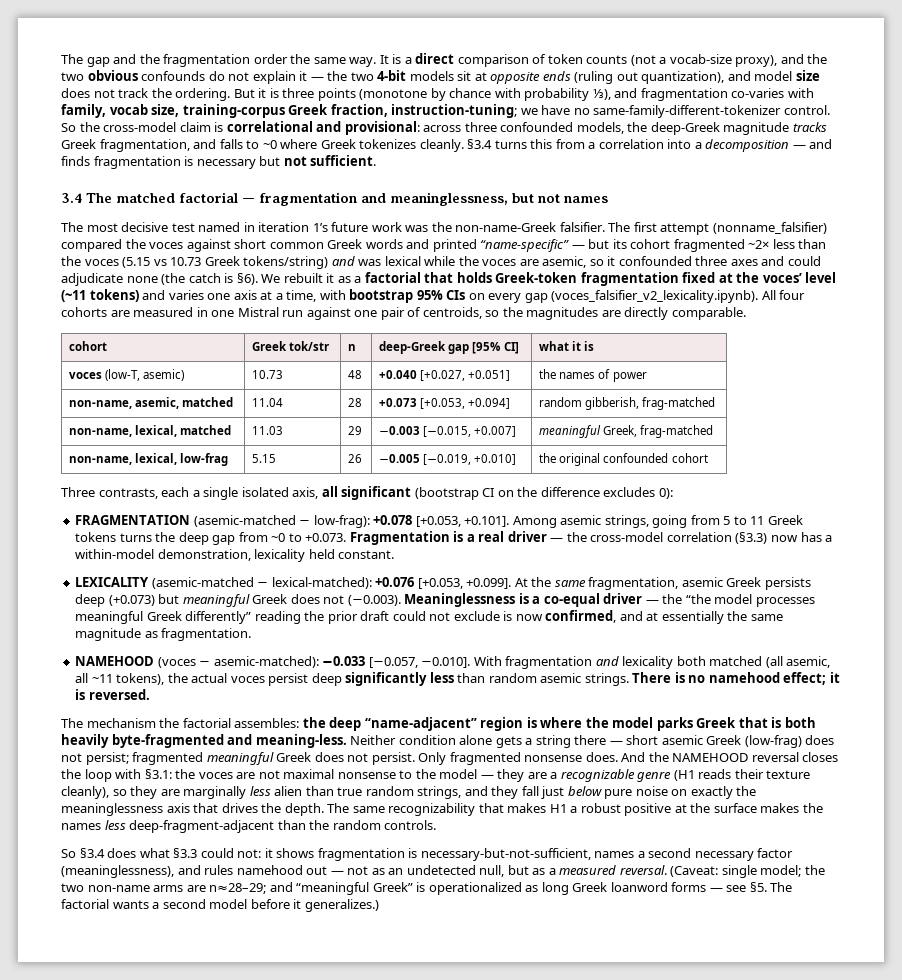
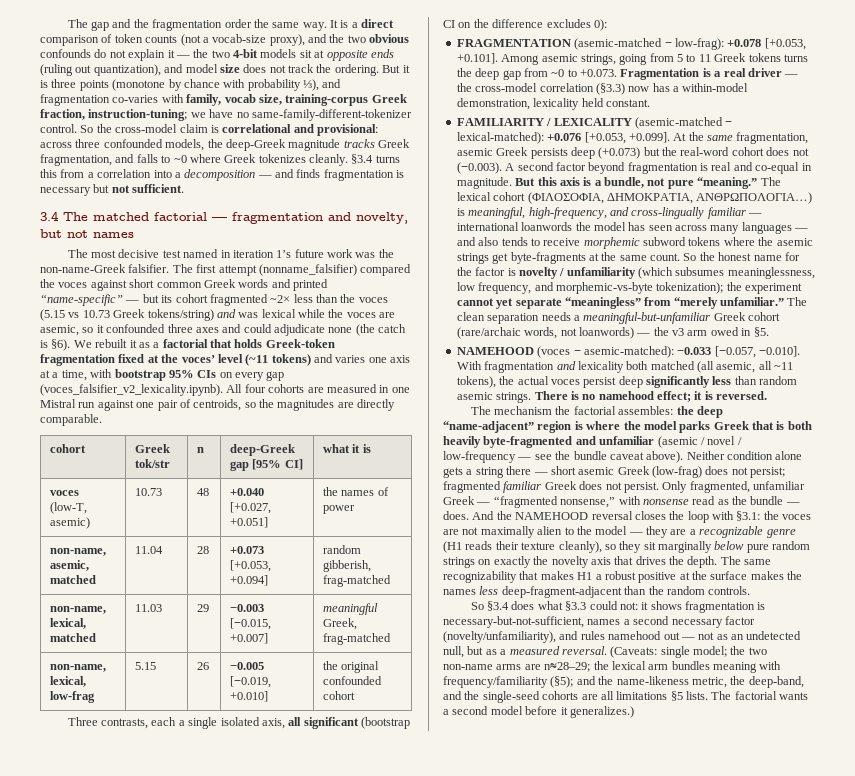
[390,192,508,206] meaninglessness, -> [356,212,408,224] novelty,
(395, 554) none -> [456,118,552,126] FAMILIARITY /
[182,593,815,607] [75,610,783,624] [75,628,252,641] meaningful Greek does not (−0.003). Meaninglessness is a co-equal driver — the “the model processes meaningful Greek differently” reading the prior draft could not exclude is now confirmed, and at essentially the same magnitude as fragmentation. -> [662,147,809,156] [456,162,812,174] [456,177,781,189] [456,192,813,204] [456,207,762,219] [456,222,809,234] [456,237,813,249] [456,252,800,264] [456,267,815,279] [456,282,802,294] [456,297,808,309] [456,312,780,324] [456,327,769,339] the real-word cohort does not (−0.003). A second factor beyond fragmentation is real and co-equal in magnitude. But this axis is a bundle, not pure “meaning.” The lexical cohort (ΦΙΛΟΣΟΦΙΑ, ΔΗΜΟΚΡΑΤΙΑ, ΑΝΘΡΩΠΟΛΟΓΙΑ…) is meaningful, high-frequency, and cross-lingually familiar — international loanwords the model has seen across many languages — and also tends to receive morphemic subword tokens where the asemic strings get byte-fragments at the same count. So the honest name for the factor is novelty / unfamiliarity (which subsumes meaninglessness, low frequency, and morphemic-vs-byte tokenization); the experiment cannot yet separate “meaningless” from “merely unfamiliar.” The clean separation needs a meaningful-but-unfamiliar Greek cohort (rare/archaic words, not loanwords) — the v3 arm owed in §5.
[255,734,347,748] meaning-less. -> [599,436,742,448] [443,451,684,463] unfamiliar (asemic / novel / low-frequency — see the bundle caveat above).
[206,752,274,765] meaningful -> [503,481,542,493] familiar
[449,752,583,765] fragmented nonsense -> [689,481,805,493] [443,496,800,508] fragmented, unfamiliar Greek — “fragmented nonsense,” with nonsense read as the bundle —
[283,769,396,779] maximal nonsense -> [480,526,563,538] maximally alien
[160,786,668,799] are marginally less alien than true random strings, and they fall just below pure noise -> [643,541,811,553] [443,557,475,568] sit marginally below pure random strings
[61,803,163,816] meaninglessness -> [551,556,589,568] novelty
[61,865,174,878] (meaninglessness), -> [443,631,556,643] (novelty/unfamiliarity),
[670,866,719,877] (Caveat: -> [610,646,658,658] (Caveats:
[269,882,767,895] and “meaningful Greek” is operationalized as long Greek loanword forms — see §5. -> [593,661,782,673] [443,676,804,688] [443,691,708,703] the lexical arm bundles meaning with frequency/familiarity (§5); and the name-likeness metric, the deep-band, and the single-seed cohorts are all limitations §5 lists.

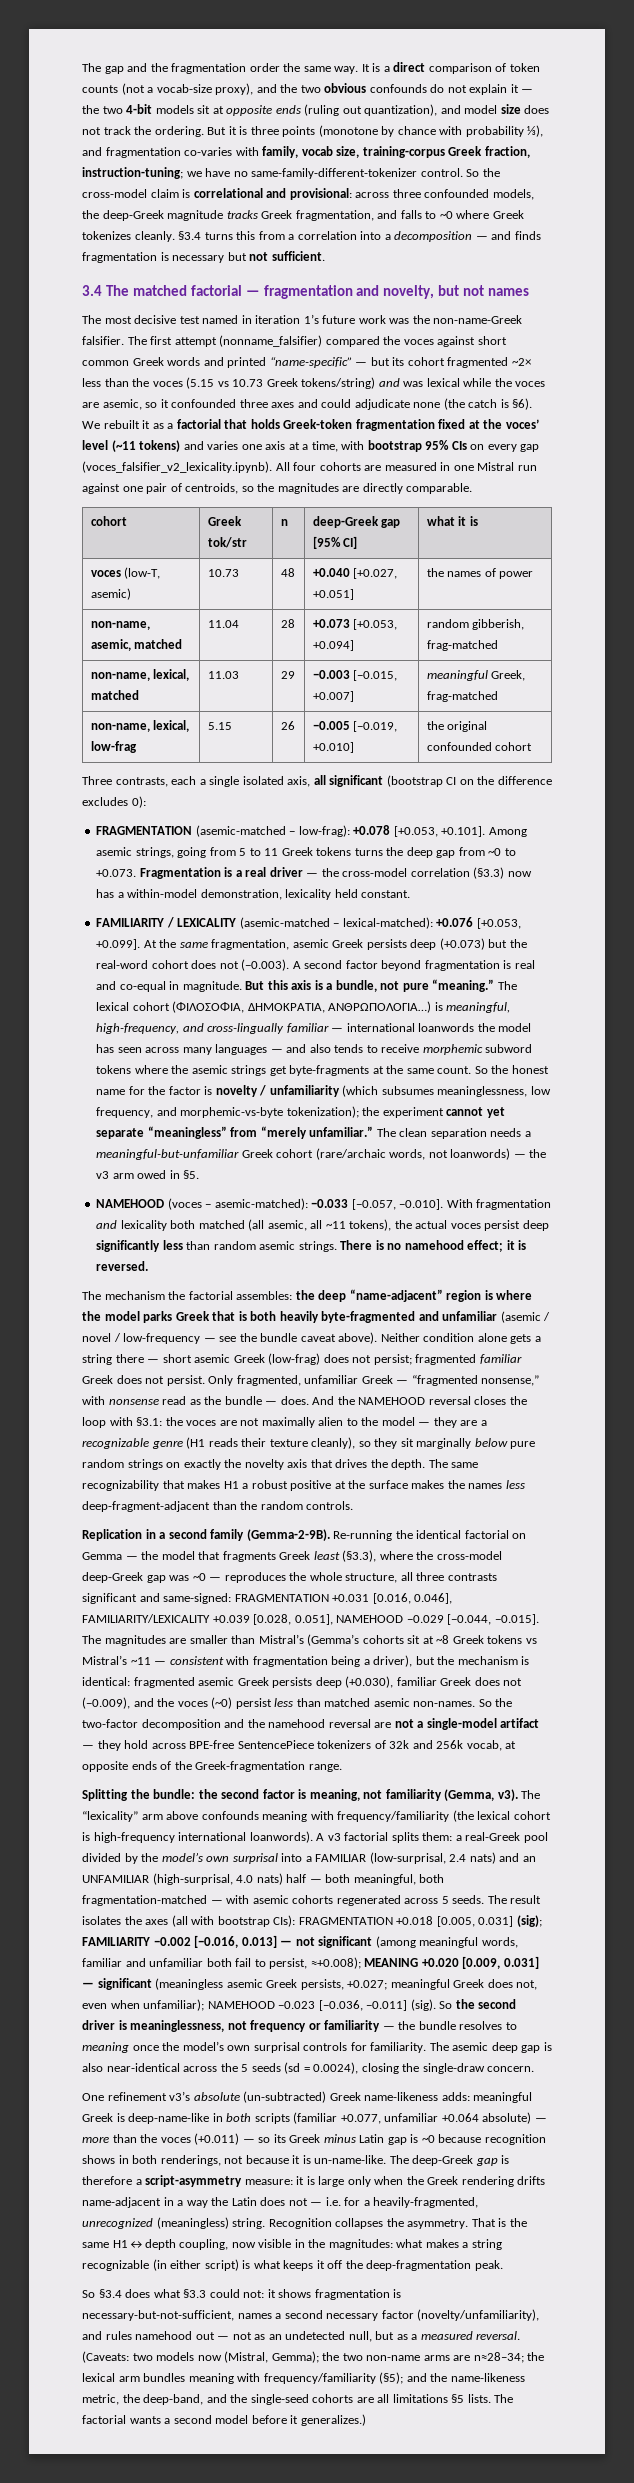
(751, 590) none -> [82,1529,527,1541] [82,1550,502,1562] [82,1572,497,1583] [82,1593,453,1604] [82,1614,539,1625] [82,1634,537,1646] [82,1655,530,1667] [82,1676,523,1688] [82,1697,513,1709] [82,1718,540,1730] [82,1740,517,1751] [82,1761,342,1772] [82,1789,541,1801] [82,1810,551,1822] [82,1831,548,1843] [82,1852,536,1864] [82,1873,445,1885] [82,1895,542,1906] [82,1915,542,1927] [82,1935,518,1948] [82,1956,539,1969] [82,1978,538,1990] [82,1999,517,2011] [82,2020,517,2032] [82,2041,552,2053] [82,2062,535,2074] [82,2091,533,2103] [82,2112,547,2124] [82,2133,546,2145] [82,2155,510,2166] [82,2175,546,2187] [82,2197,479,2208] [82,2217,527,2229] [82,2239,502,2250] [82,2259,503,2271] // Replication in a second family (Gemma-2-9B). Re-running the identical factorial on Gemma — the model that fragments Greek least (§3.3), where the cross-model deep-Greek gap was ~0 — reproduces the whole structure, all three contrasts significant and same-signed: FRAGMENTATION +0.031 [0.016, 0.046], FAMILIARITY/LEXICALITY +0.039 [0.028, 0.051], NAMEHOOD −0.029 [−0.044, −0.015]. The magnitudes are smaller than Mistral’s (Gemma’s cohorts sit at ~8 Greek tokens vs Mistral’s ~11 — consistent with fragmentation being a driver), but the mechanism is identical: fragmented asemic Greek persists deep (+0.030), familiar Greek does not (−0.009), and the voces (~0) persist less than matched asemic non-names. So the two-factor decomposition and the namehood reversal are not a single-model artifact — they hold across BPE-free SentencePiece tokenizers of 32k and 256k vocab, at opposite ends of the Greek-fragmentation range. // Splitting the bundle: the second factor is meaning, not familiarity (Gemma, v3). The “lexicality” arm above confounds meaning with frequency/familiarity (the lexical cohort is high-frequency international loanwords). A v3 factorial splits them: a real-Greek pool divided by the model’s own surprisal into a FAMILIAR (low-surprisal, 2.4 nats) and an UNFAMILIAR (high-surprisal, 4.0 nats) half — both meaningful, both fragmentation-matched — with asemic cohorts regenerated across 5 seeds. The result isolates the axes (all with bootstrap CIs): FRAGMENTATION +0.018 [0.005, 0.031] (sig); FAMILIARITY −0.002 [−0.016, 0.013] — not significant (among meaningful words, familiar and unfamiliar both fail to persist, ≈+0.008); MEANING +0.020 [0.009, 0.031] — significant (meaningless asemic Greek persists, +0.027; meaningful Greek does not, even when unfamiliar); NAMEHOOD −0.023 [−0.036, −0.011] (sig). So the second driver is meaninglessness, not frequency or familiarity — the bundle resolves to meaning once the model’s own surprisal controls for familiarity. The asemic deep gap is also near-identical across the 5 seeds (sd = 0.0024), closing the single-draw concern. // One refinement v3’s absolute (un-subtracted) Greek name-likeness adds: meaningful Greek is deep-name-like in both scripts (familiar +0.077, unfamiliar +0.064 absolute) — more than the voces (+0.011) — so its Greek minus Latin gap is ~0 because recognition shows in both renderings, not because it is un-name-like. The deep-Greek gap is therefore a script-asymmetry measure: it is large only when the Greek rendering drifts name-adjacent in a way the Latin does not — i.e. for a heavily-fragmented, unrecognized (meaningless) string. Recognition collapses the asymmetry. That is the same H1↔depth coupling, now visible in the magnitudes: what makes a string recognizable (in either script) is what keeps it off the deep-fragmentation peak.
[660,646,727,658] single model; -> [132,2351,319,2363] two models now (Mistral, Gemma);
[544,662,591,672] n≈28–29; -> [473,2352,524,2363] n≈28–34;

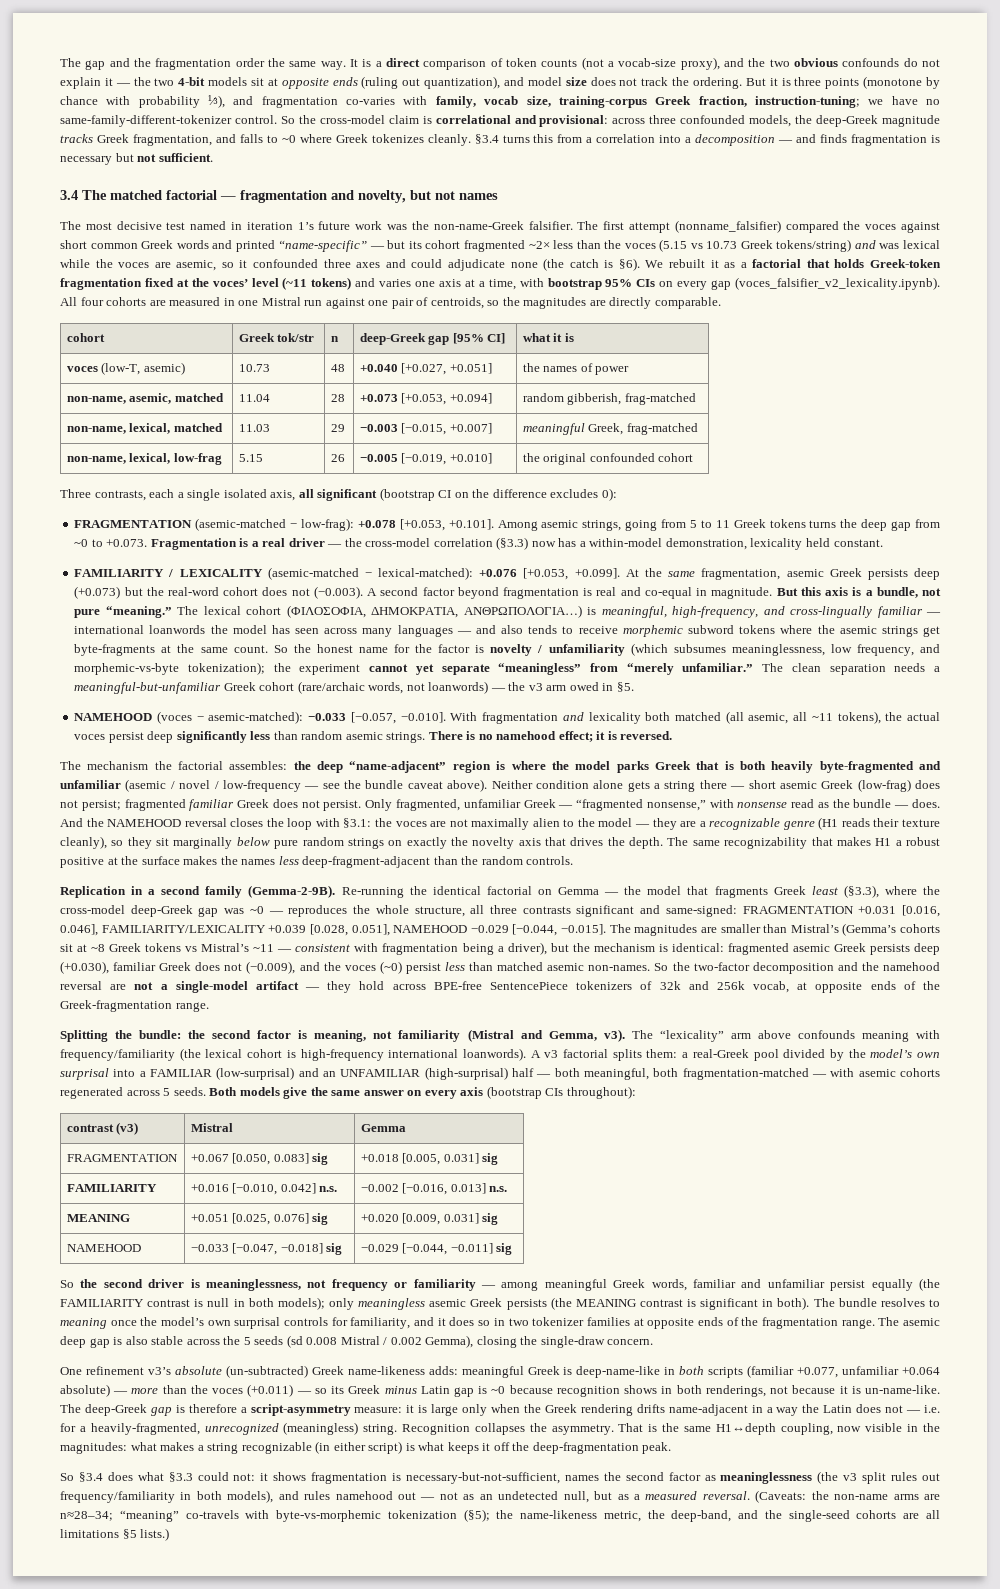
[444,1789,495,1801] (Gemma, -> [467,1029,597,1042] (Mistral and Gemma,
[369,1852,536,1864] [82,1873,283,1885] (low-surprisal, 2.4 nats) and an UNFAMILIAR (high-surprisal, 4.0 nats) -> [216,1067,508,1080] (low-surprisal) and an UNFAMILIAR (high-surprisal)
[487,1895,542,1904] [82,1915,393,1927] The result isolates the axes (all with bootstrap CIs): FRAGMENTATION -> [209,1086,636,1099] [66,1122,139,1135] [190,1123,233,1132] [360,1124,406,1132] [66,1154,178,1162] [190,1153,329,1165] Both models give the same answer on every axis (bootstrap CIs throughout): // contrast (v3) | Mistral | Gemma // FRAGMENTATION | +0.067 [0.050, 0.083] sig |
[516,1915,542,1927] [82,1935,518,1948] [82,1956,539,1969] [82,1978,538,1990] [82,1999,436,2011] (sig); FAMILIARITY −0.002 [−0.016, 0.013] — not significant (among meaningful words, familiar and unfamiliar both fail to persist, ≈+0.008); MEANING +0.020 [0.009, 0.031] — significant (meaningless asemic Greek persists, +0.027; meaningful Greek does not, even when unfamiliar); NAMEHOOD −0.023 [−0.036, −0.011] (sig). -> [482,1153,499,1165] [66,1184,157,1192] [190,1183,338,1195] [360,1183,508,1195] [66,1214,130,1222] [190,1213,329,1225] [360,1213,499,1225] [66,1244,141,1252] [190,1243,343,1255] [360,1243,513,1255] sig // FAMILIARITY | +0.016 [−0.010, 0.042] n.s. | −0.002 [−0.016, 0.013] n.s. // MEANING | +0.051 [0.025, 0.076] sig | +0.020 [0.009, 0.031] sig // NAMEHOOD | −0.033 [−0.047, −0.018] sig | −0.029 [−0.044, −0.011] sig //
[398,2021,416,2030] the -> [501,1278,940,1291] [60,1297,835,1310] among meaningful Greek words, familiar and unfamiliar persist equally (the FAMILIARITY contrast is null in both models); only meaningless asemic Greek persists (the MEANING contrast is significant in both). The
[370,2042,427,2053] familiarity. -> [350,1317,875,1329] familiarity, and it does so in two tokenizer families at opposite ends of the fragmentation range.
[106,2063,180,2072] near-identical -> [151,1336,184,1345] stable
[303,2062,359,2074] = 0.0024), -> [306,1335,474,1348] 0.008 Mistral / 0.002 Gemma),
[275,2309,540,2321] a second necessary factor (novelty/unfamiliarity), -> [603,1471,940,1484] [60,1490,274,1503] the second factor as meaninglessness (the v3 split rules out frequency/familiarity in both models),
[132,2351,545,2363] [82,2372,427,2384] two models now (Mistral, Gemma); the two non-name arms are n≈28–34; the lexical arm bundles meaning with frequency/familiarity (§5); and -> [811,1491,940,1500] [60,1509,490,1522] the non-name arms are n≈28–34; “meaning” co-travels with byte-vs-morphemic tokenization (§5);
[467,2394,514,2403] [82,2414,366,2426] lists. The factorial wants a second model before it generalizes.) -> [140,1528,170,1541] lists.)

